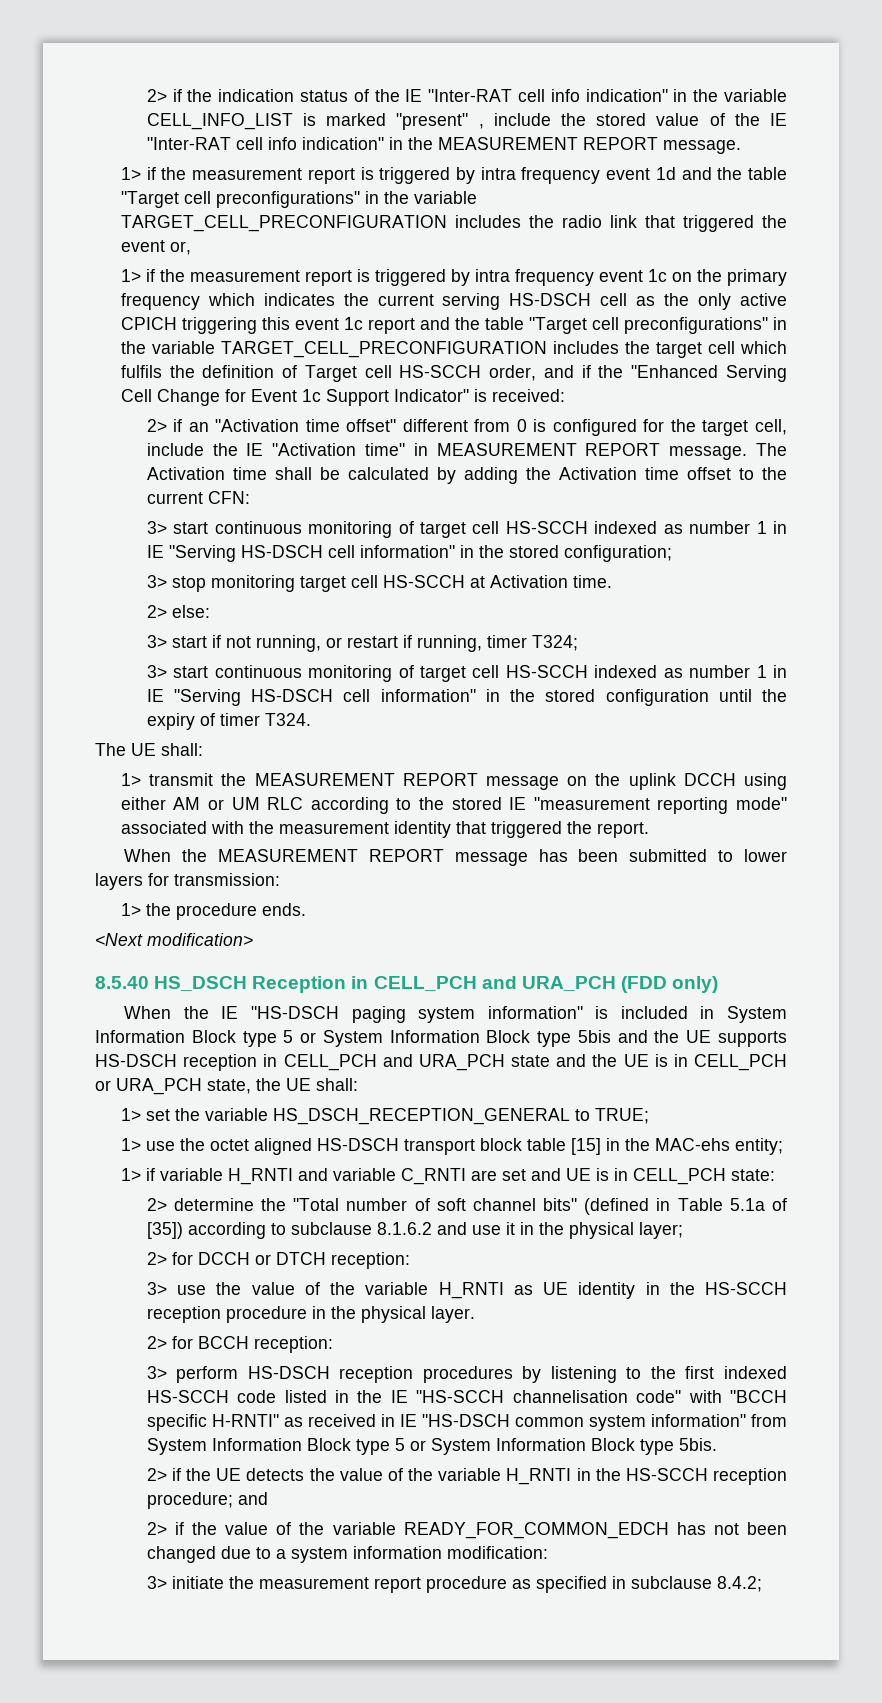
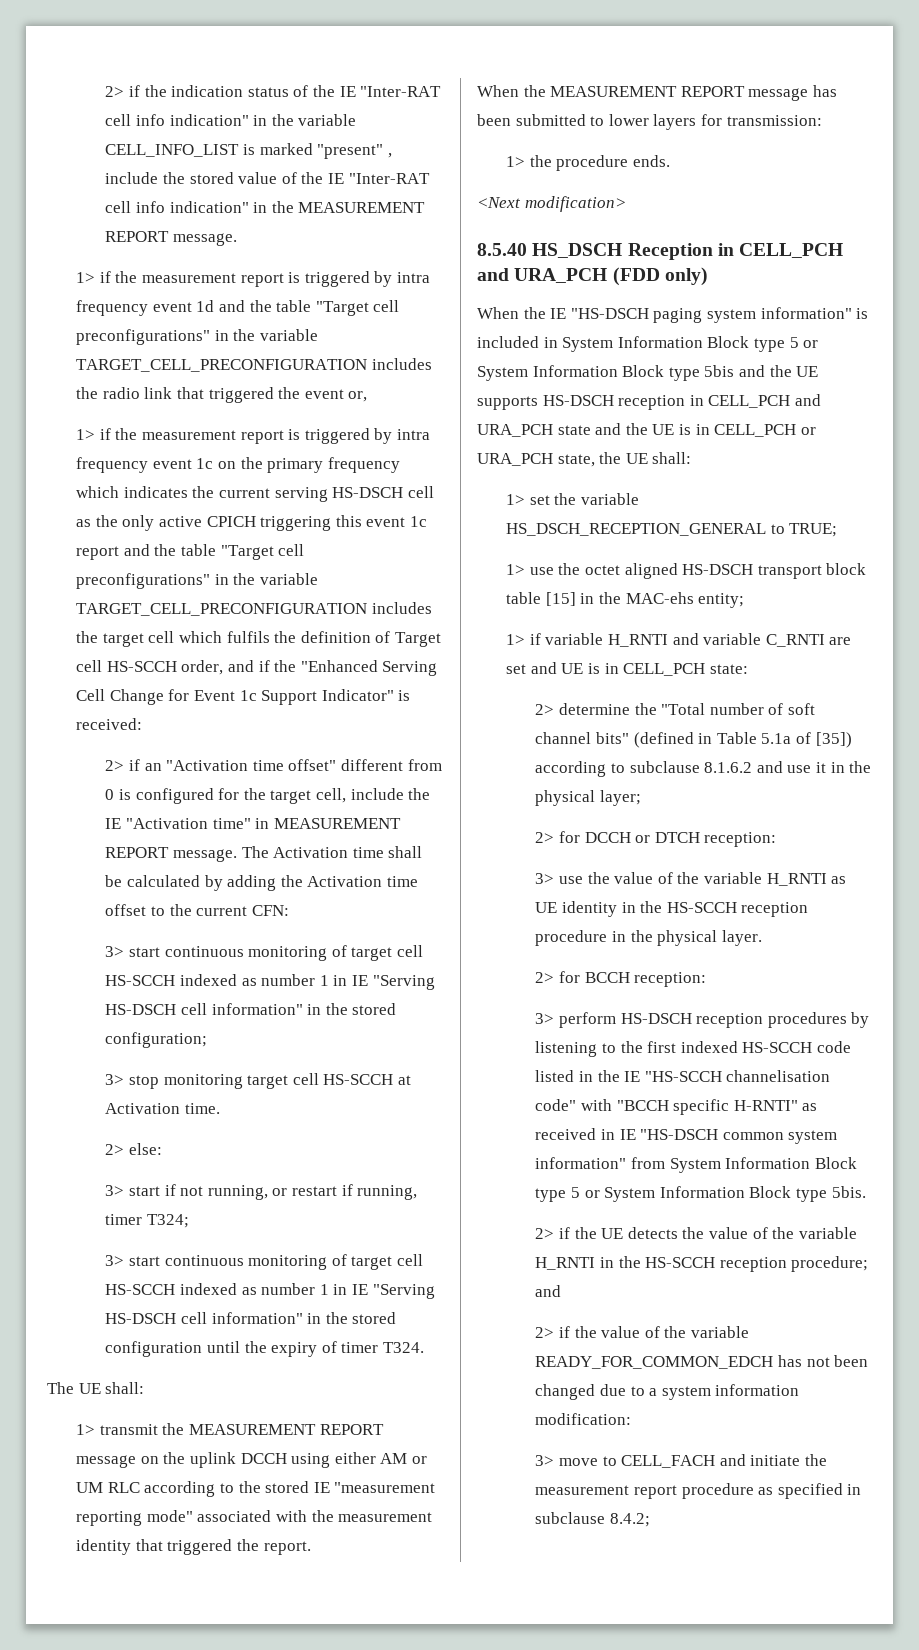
(167, 1582) none -> [559,1454,746,1468] move to CELL_FACH and

